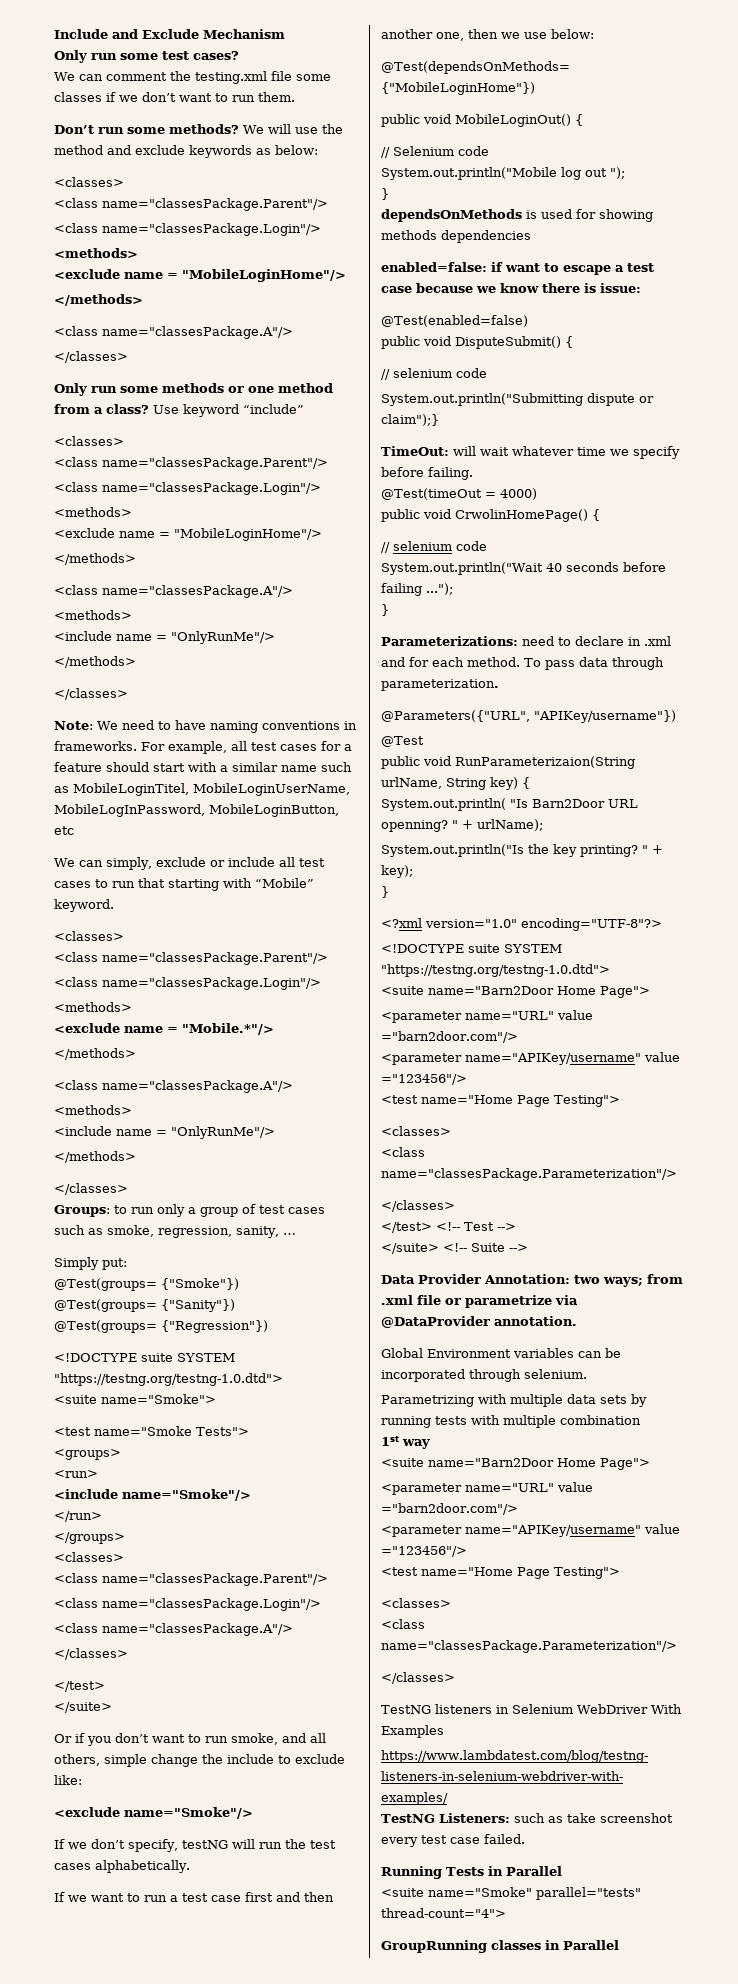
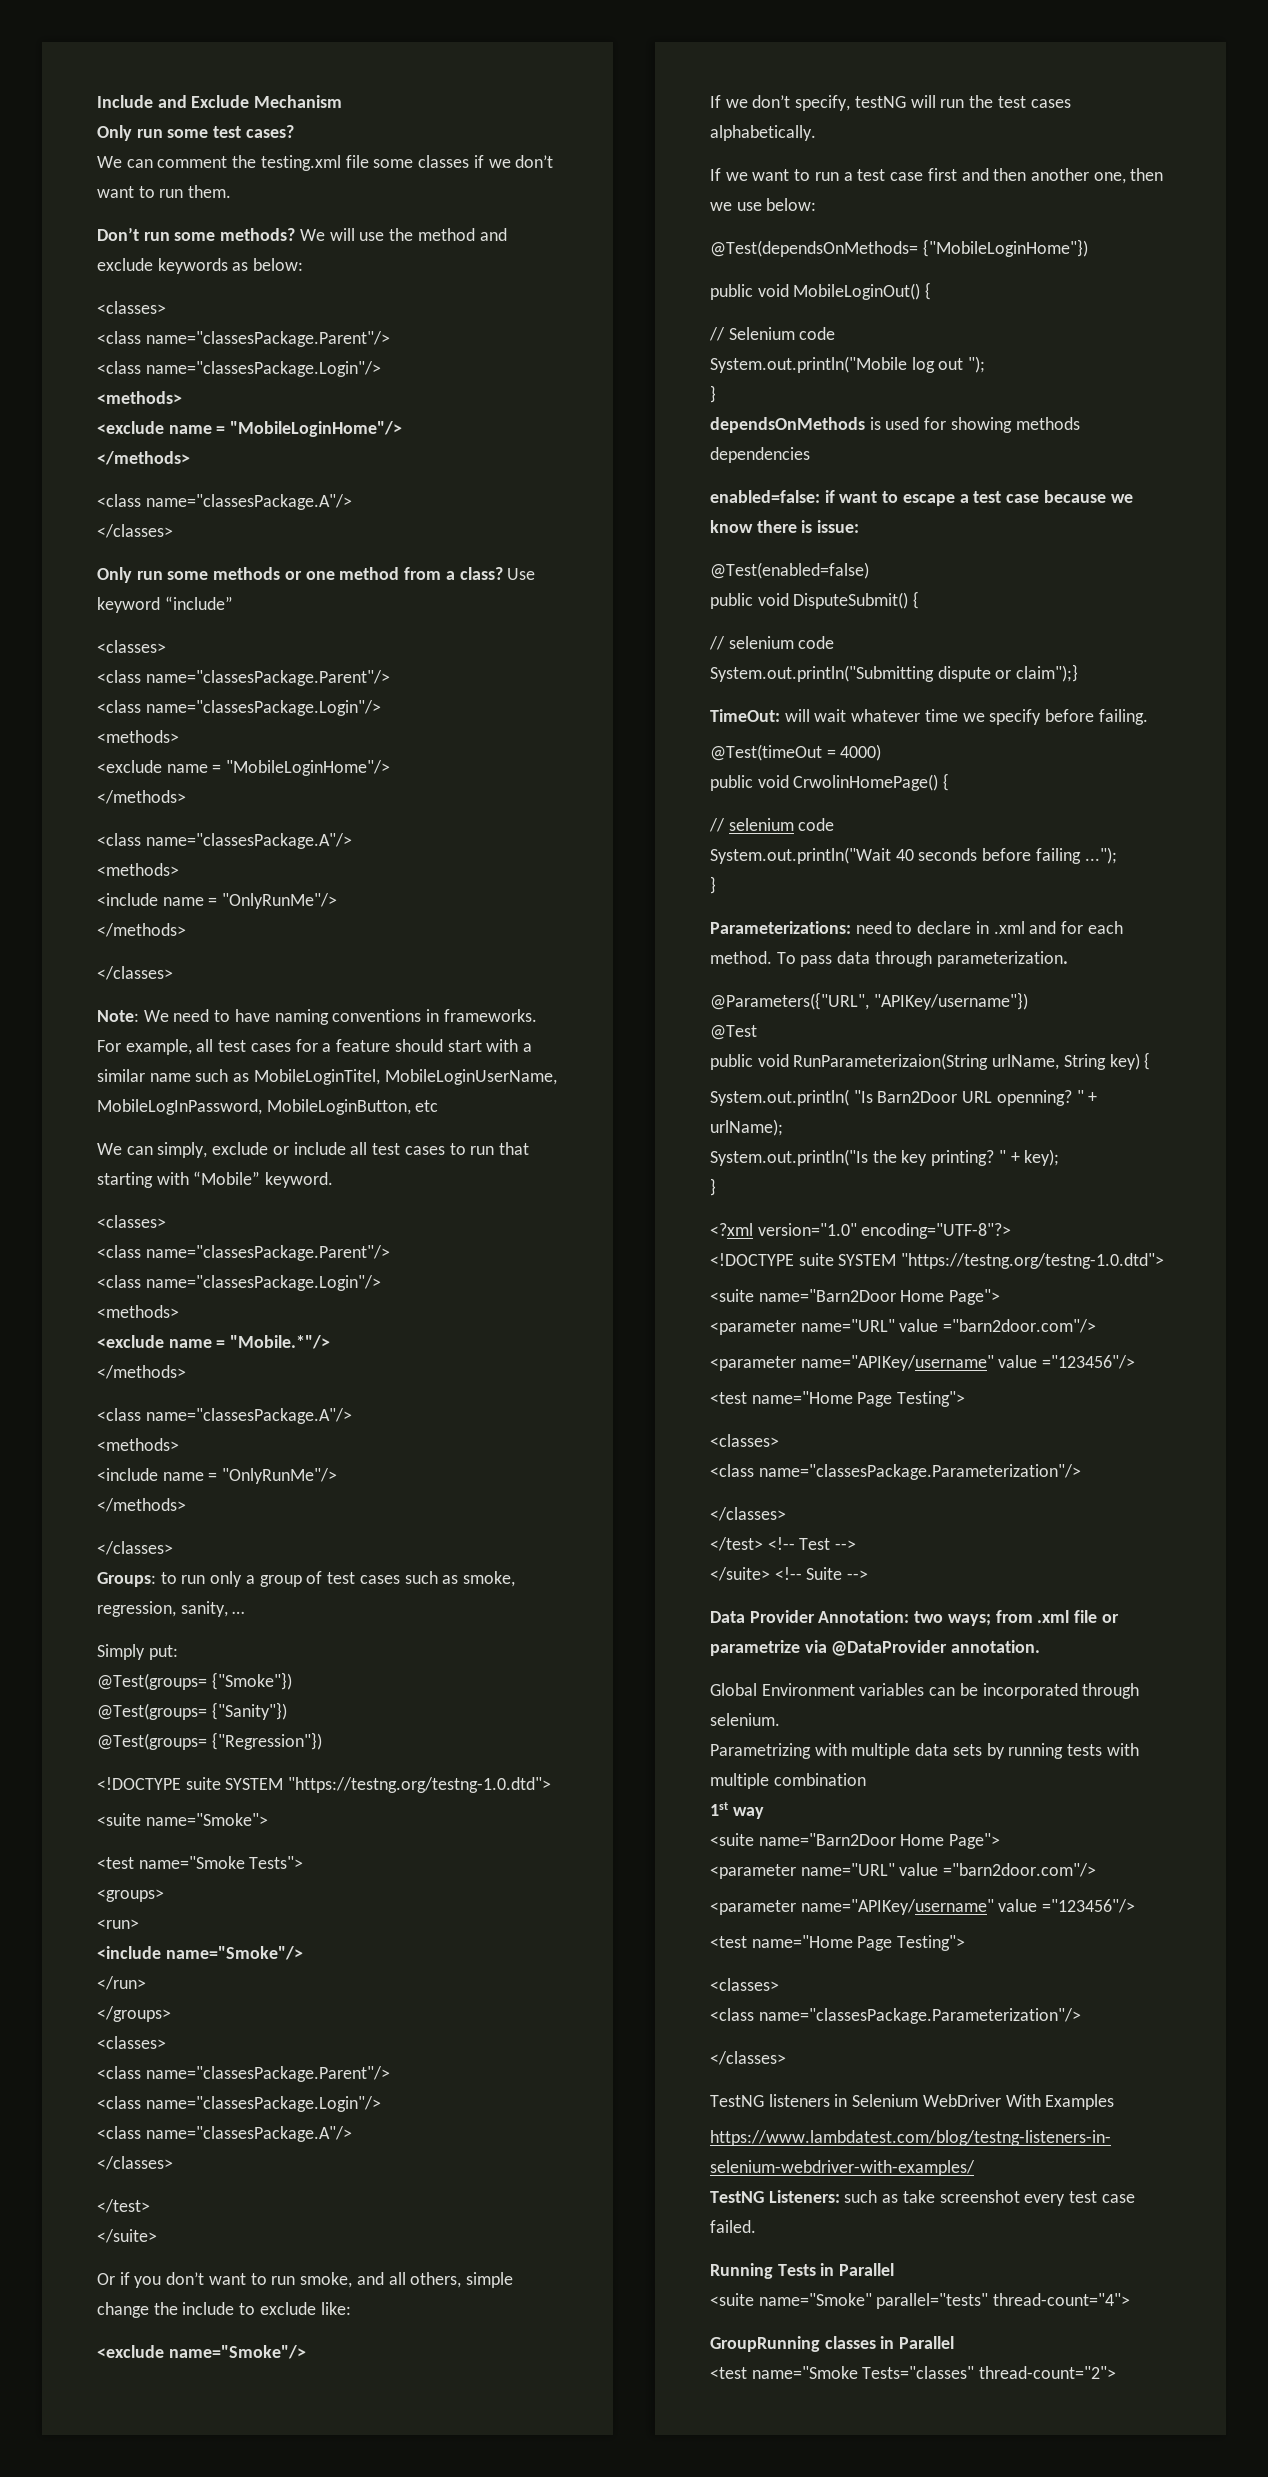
(619, 1945) none -> [710,2366,1117,2379] // <test name="Smoke Tests="classes" thread-count="2">

